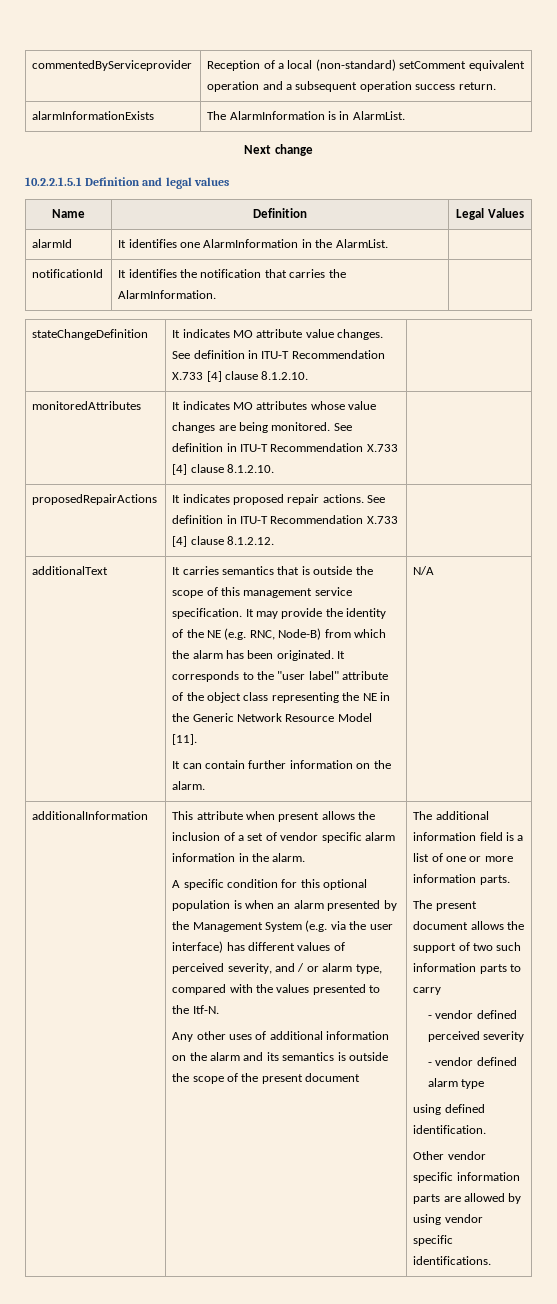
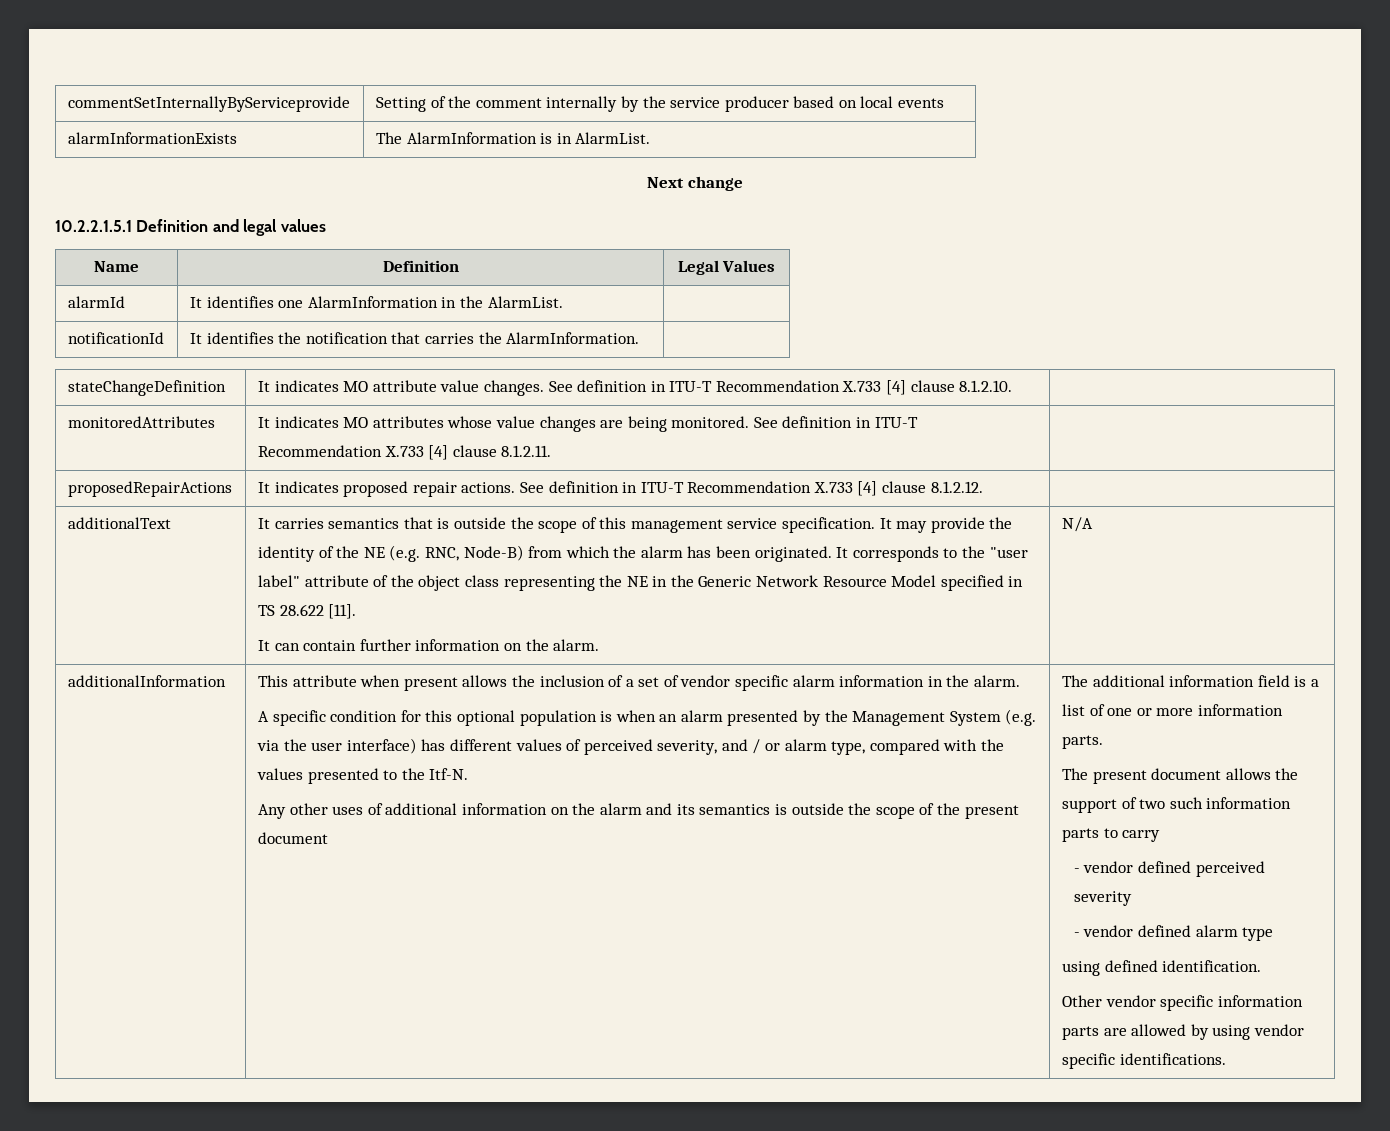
[32,60,193,71] [207,59,525,71] [207,81,496,92] commentedByServiceprovider | Reception of a local (non-standard) setComment equivalent operation and a subsequent operation success return. -> [67,96,350,112] [375,96,945,112] commentSetInternallyByServiceprovide | Setting of the comment internally by the service producer based on local events
[227,464,275,473] 8.1.2.10. -> [501,445,552,457] 8.1.2.11.
(372, 717) none -> [940,575,1024,591] [257,604,324,616] specified in TS 28.622

